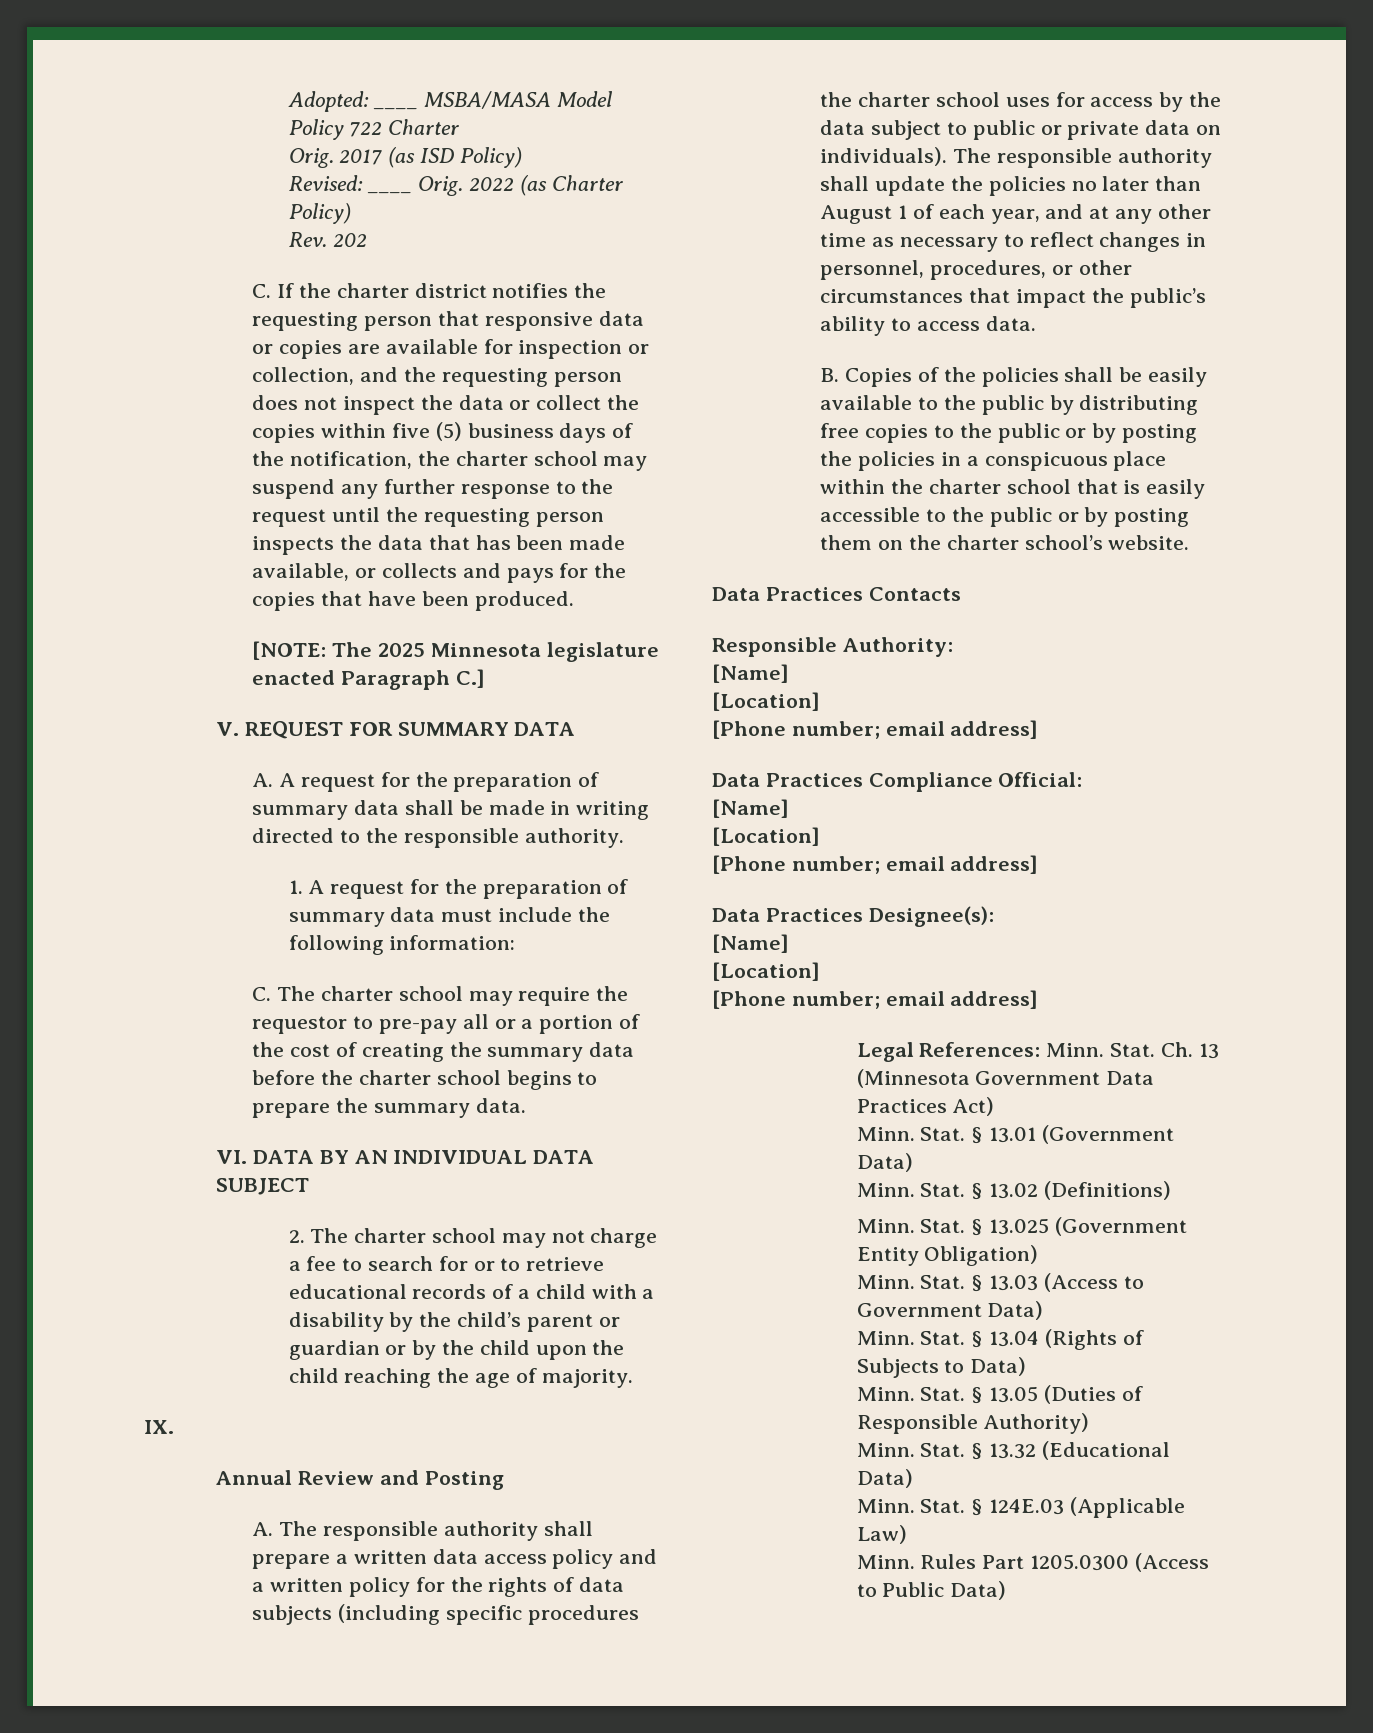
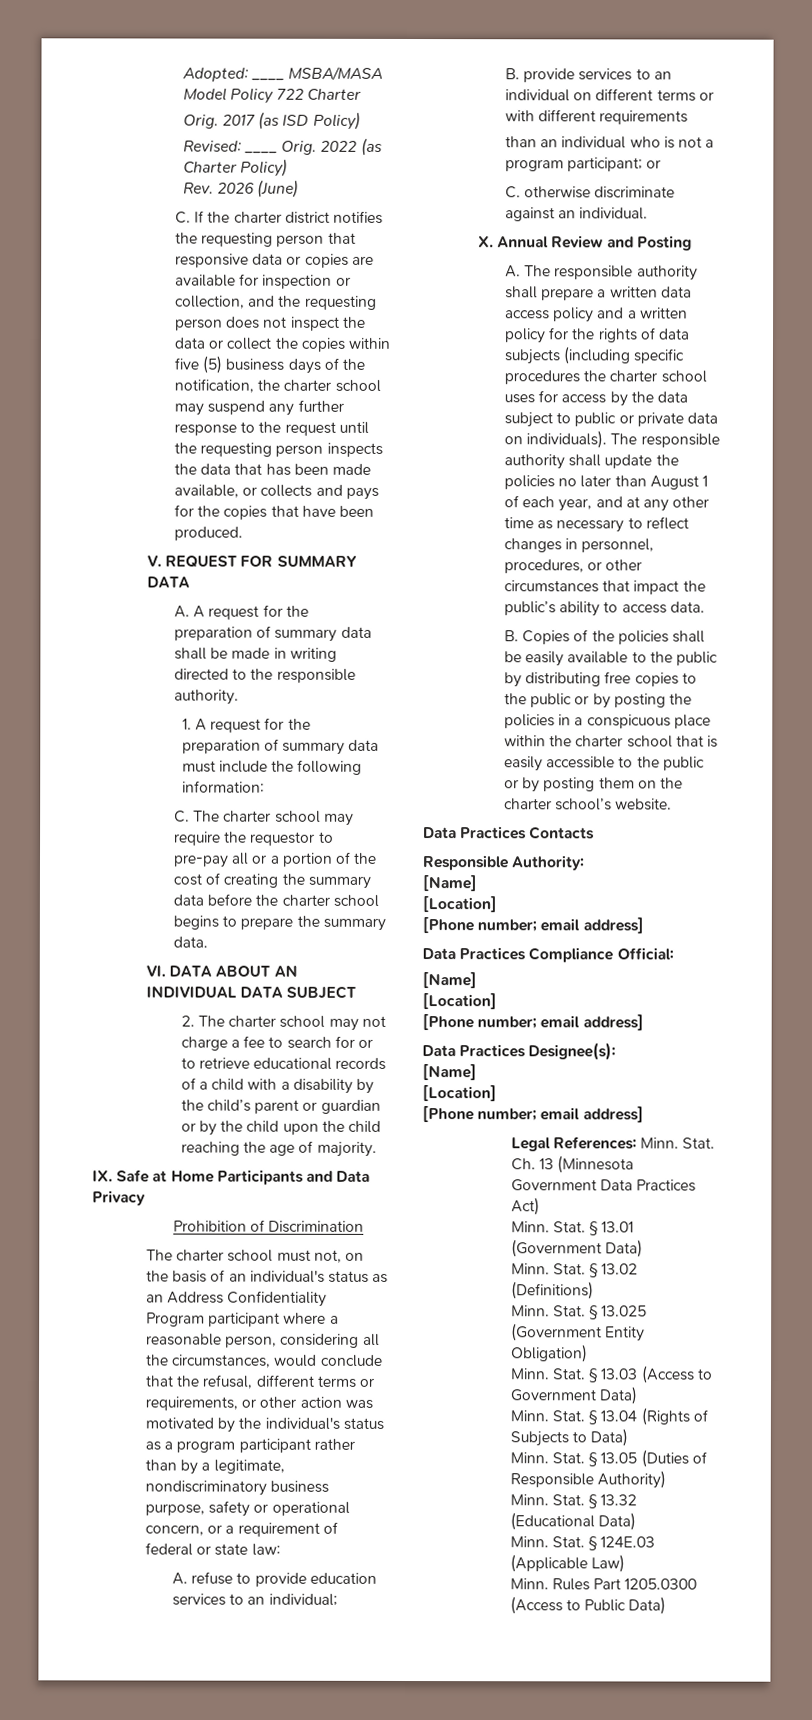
[333,233,368,247] 202 -> [216,179,300,198] 2026 (June)
[252,641,659,662] [252,669,485,690] // [NOTE: The 2025 Minnesota legislature enacted Paragraph C.] -> (243, 533) none
[319,1150,349,1164] BY -> [215,965,271,977] ABOUT
(174, 1427) // -> [116,1169,371,1185] [92,1190,146,1206] [172,1219,365,1233] [145,1249,364,1263] [145,1269,389,1283] [145,1290,328,1307] [145,1312,339,1327] [145,1333,380,1348] [145,1354,383,1368] [144,1374,375,1389] [144,1396,373,1411] [144,1417,384,1433] [144,1438,355,1453] [144,1459,285,1475] [144,1480,330,1496] [144,1500,350,1517] [144,1521,338,1537] [144,1542,281,1556] [171,1571,377,1587] [171,1593,338,1606] [504,68,672,83] [504,88,714,102] [504,109,689,125] [504,136,715,149] [504,157,662,172] [504,186,676,199] [504,207,649,222] [477,236,494,248] Safe at Home Participants and Data Privacy // Prohibition of Discrimination // The charter school must not, on the basis of an individual's status as an Address Confidentiality Program participant where a reasonable person, considering all the circumstances, would conclude that the refusal, different terms or requirements, or other action was motivated by the individual's status as a program participant rather than by a legitimate, nondiscriminatory business purpose, safety or operational concern, or a requirement of federal or state law: // A. refuse to provide education services to an individual; // B. provide services to an individual on different terms or with different requirements // than an individual who is not a program participant; or // C. otherwise discriminate against an individual. // X.

